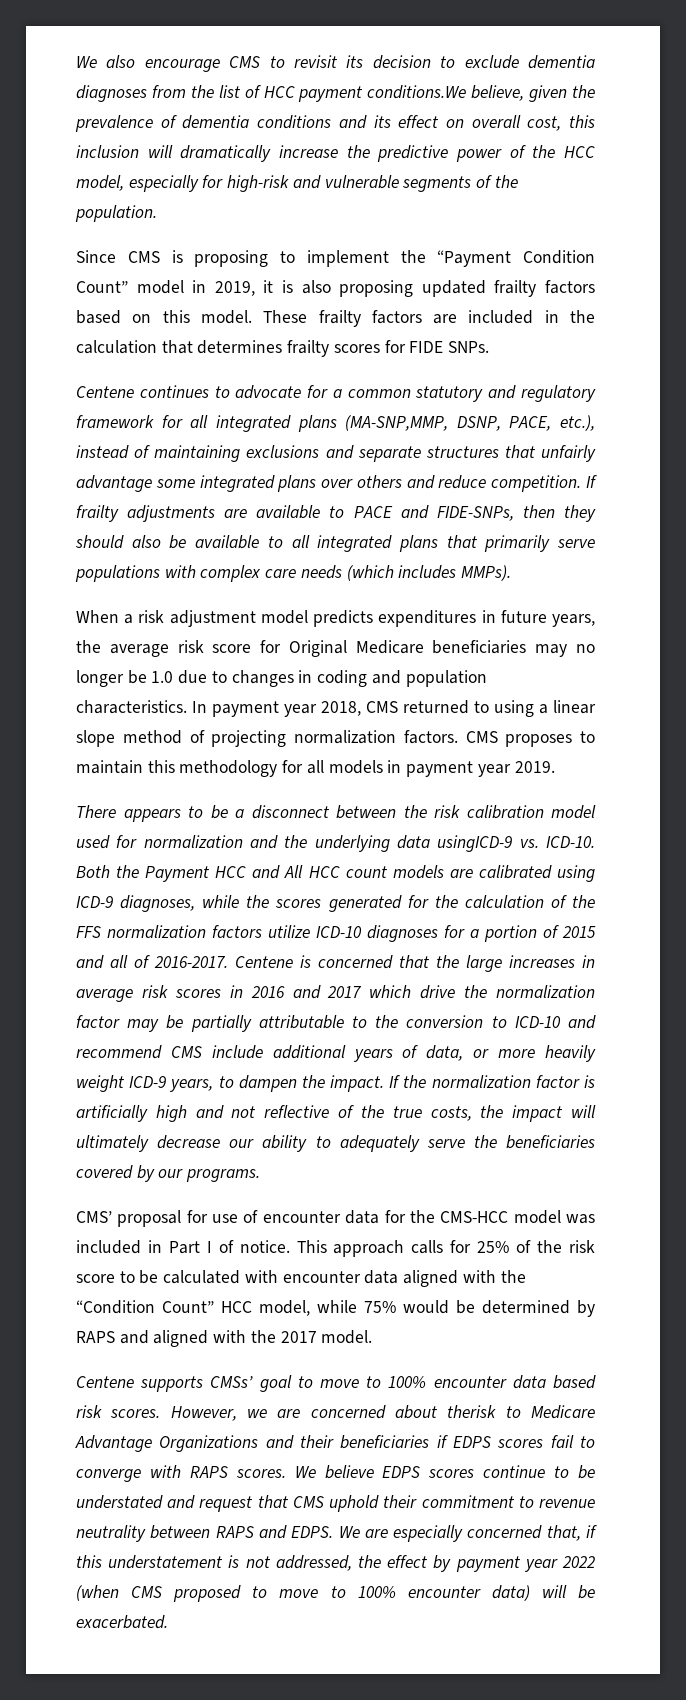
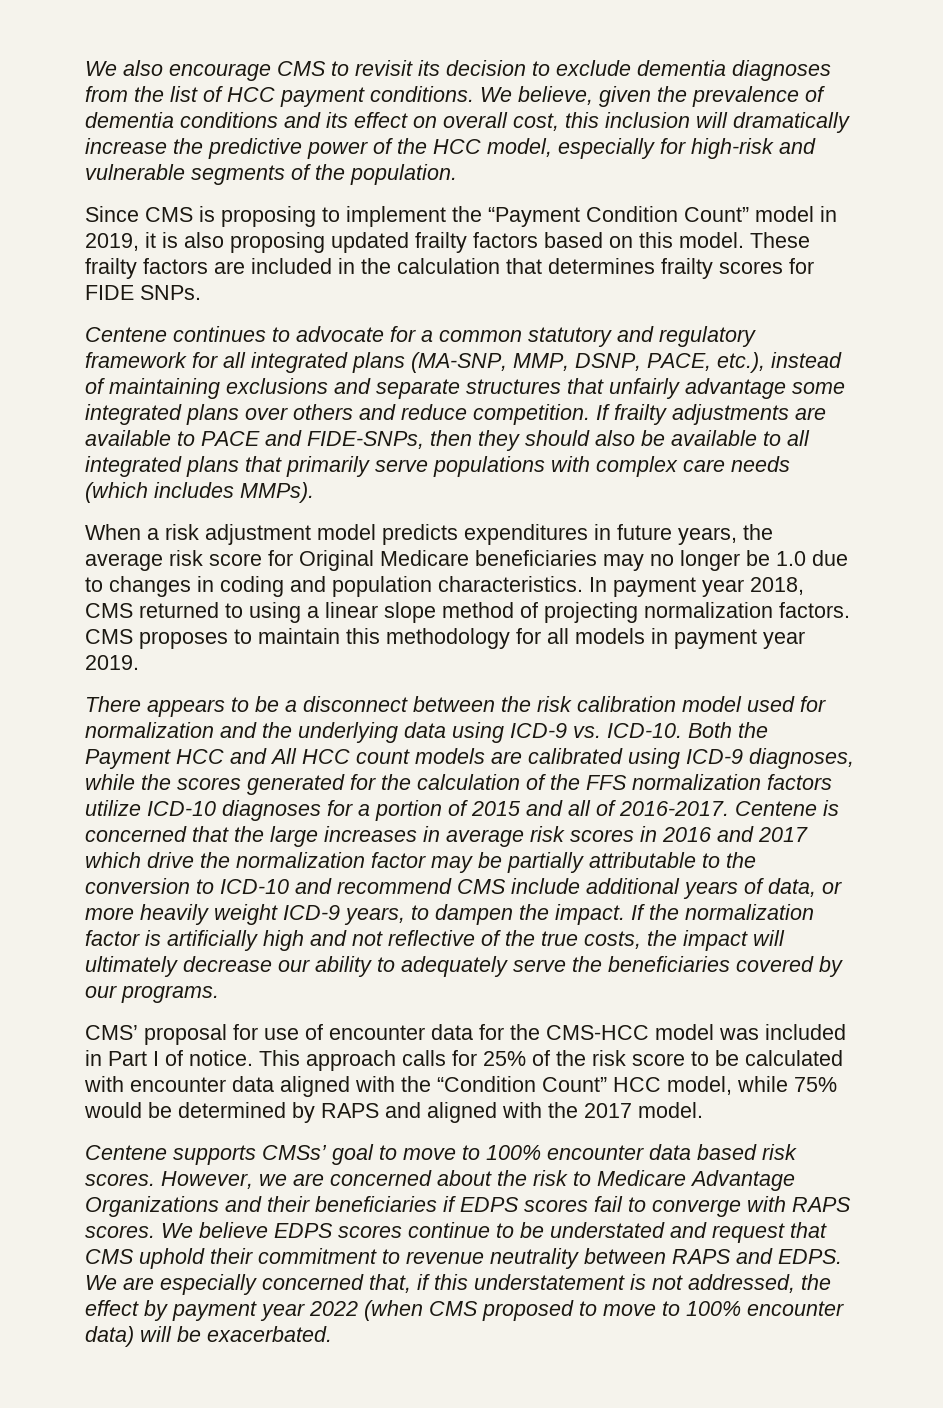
[367,85,467,99] conditions.We -> [370,86,512,102] conditions. We
[345,415,449,431] (MA-SNP,MMP, -> [411,352,569,373] (MA-SNP, MMP,
[437,835,513,852] usingICD-9 -> [452,722,567,743] using ICD-9
[447,1405,497,1418] therisk -> [497,1170,568,1186] the risk

